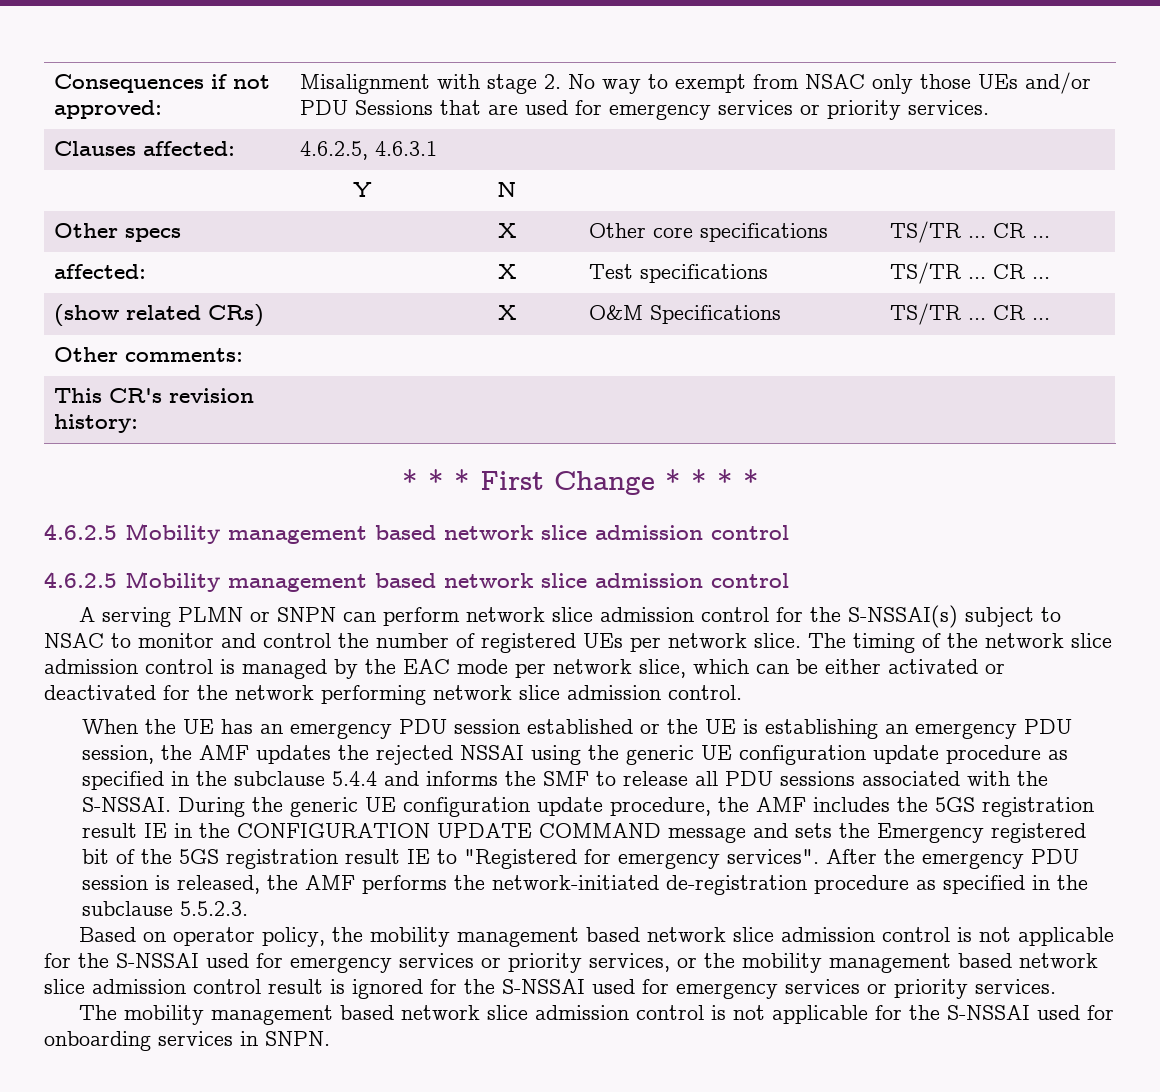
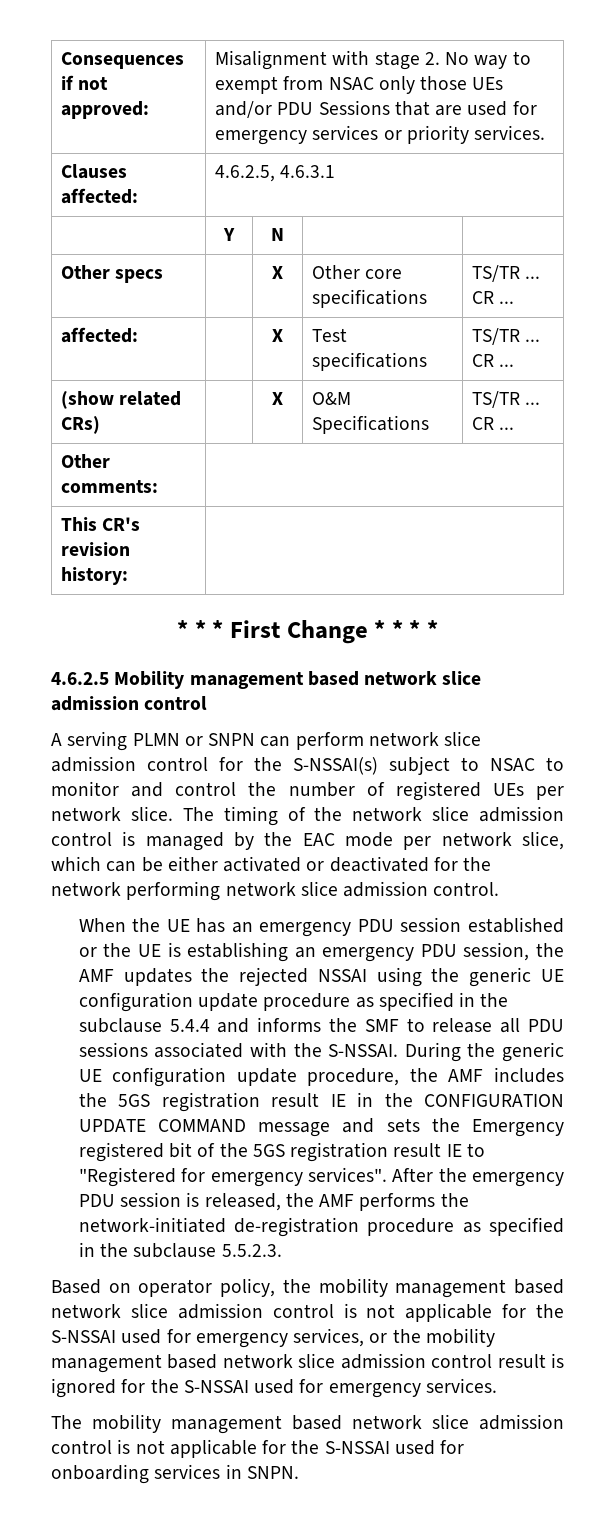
[44,571,789,592] // 4.6.2.5 Mobility management based network slice admission control -> (208, 703) none
[399,953,582,973] services or priority -> (288, 1340) none
[785,979,968,999] services or priority -> (421, 1390) none

